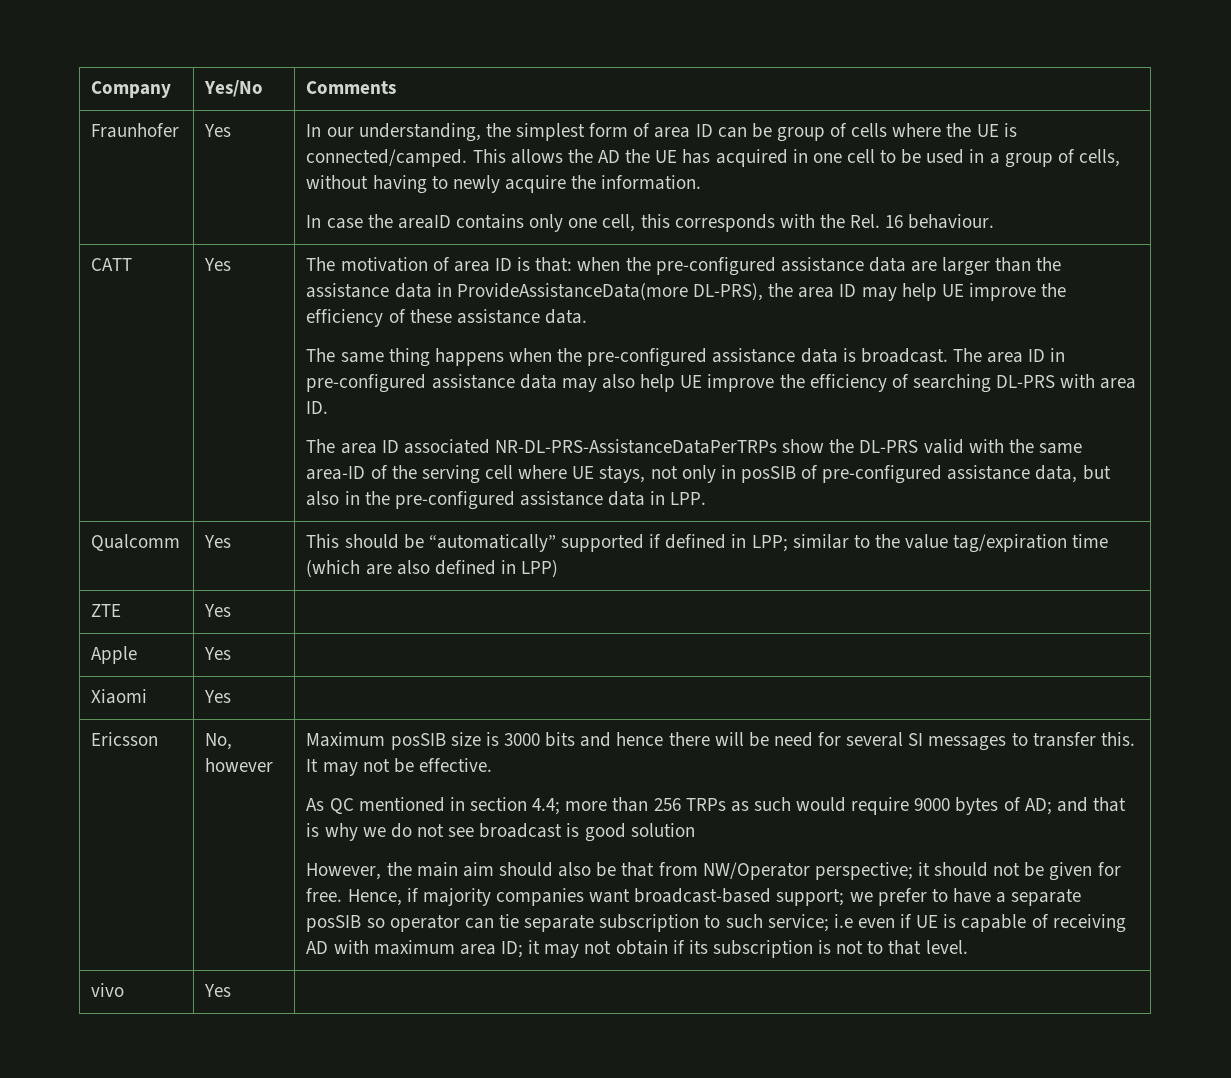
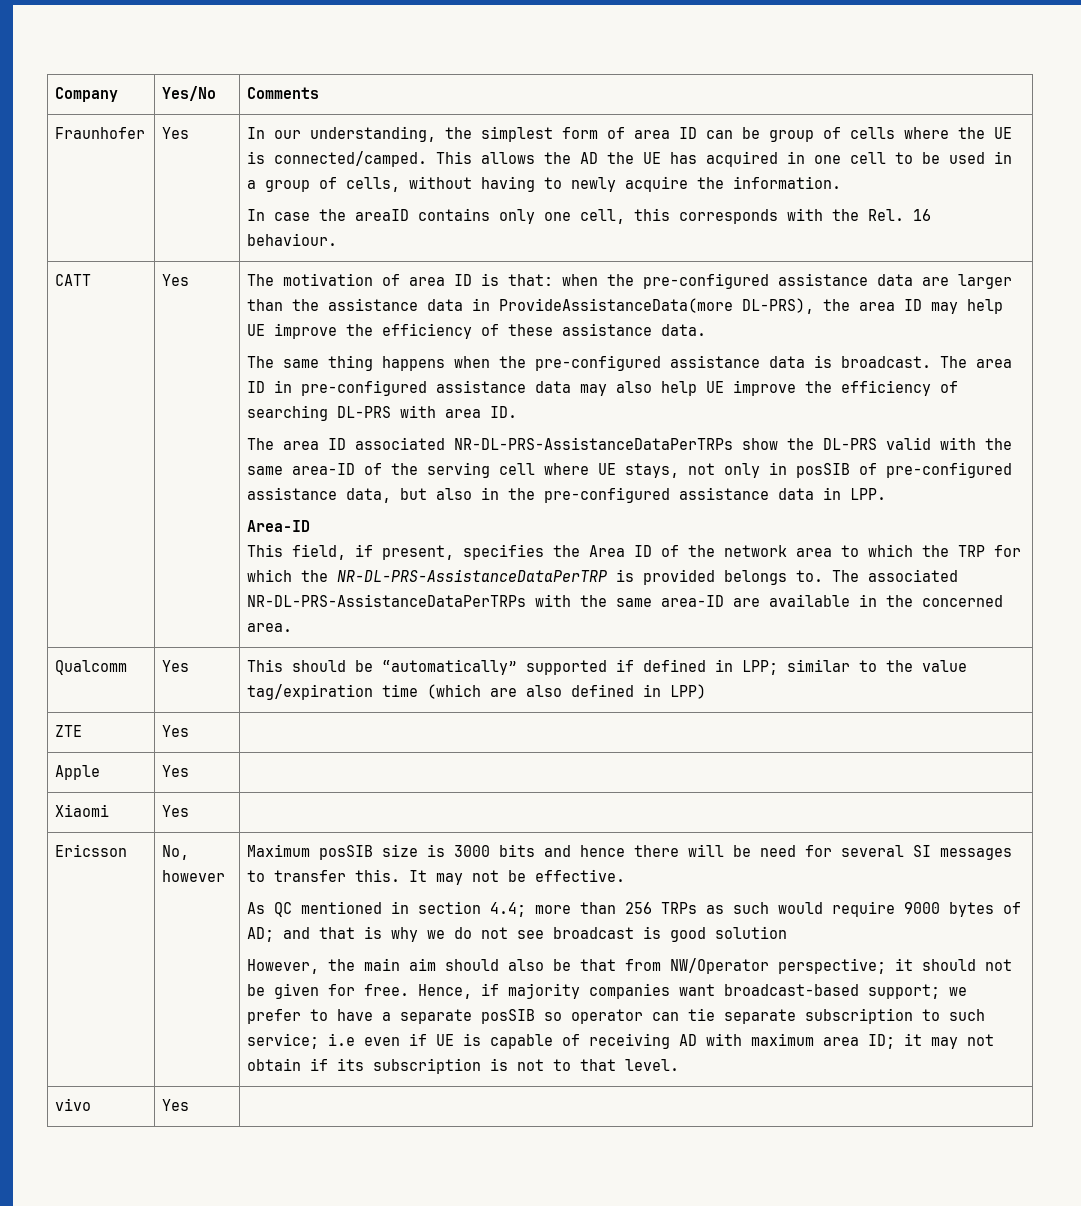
(707, 498) none -> [247,520,311,532] [247,544,1022,560] [247,569,959,585] [247,594,1004,607] [247,623,293,632] // Area-ID // This field, if present, specifies the Area ID of the network area to which the TRP for which the NR-DL-PRS-AssistanceDataPerTRP is provided belongs to. The associated NR-DL-PRS-AssistanceDataPerTRPs with the same area-ID are available in the concerned area.

